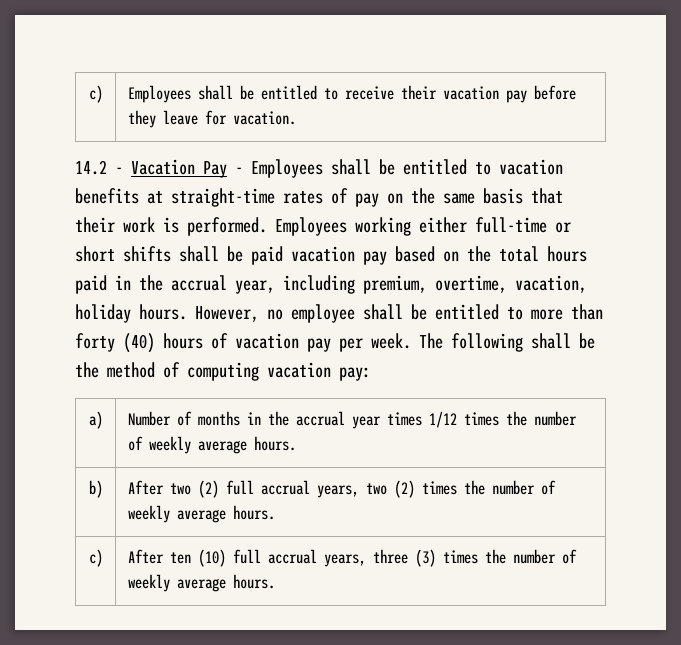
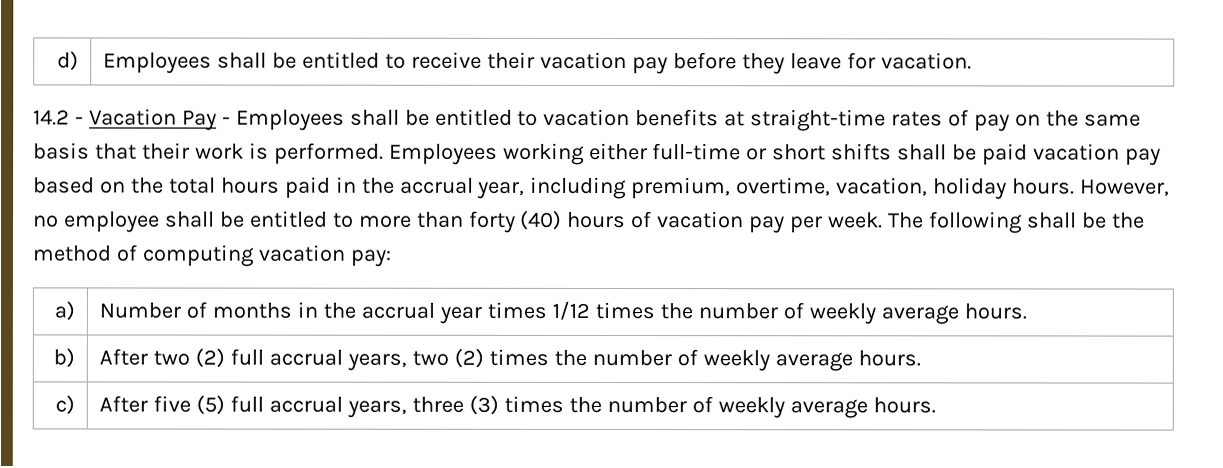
[89,85,104,103] c) -> [56,51,79,71] d)
[169,549,226,567] ten (10) -> [153,395,226,415] five (5)

